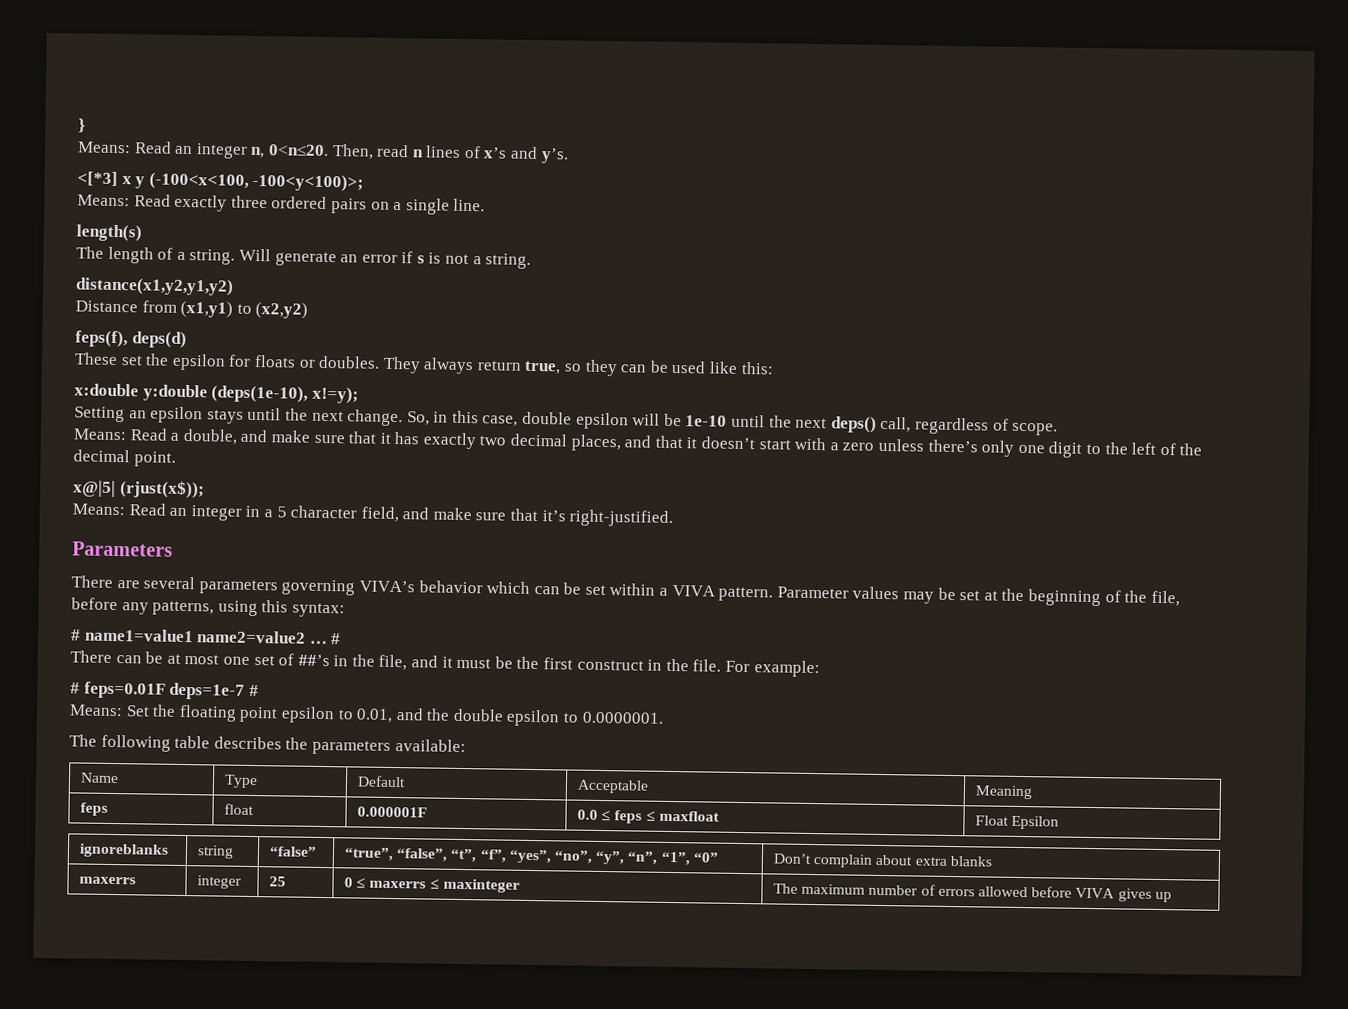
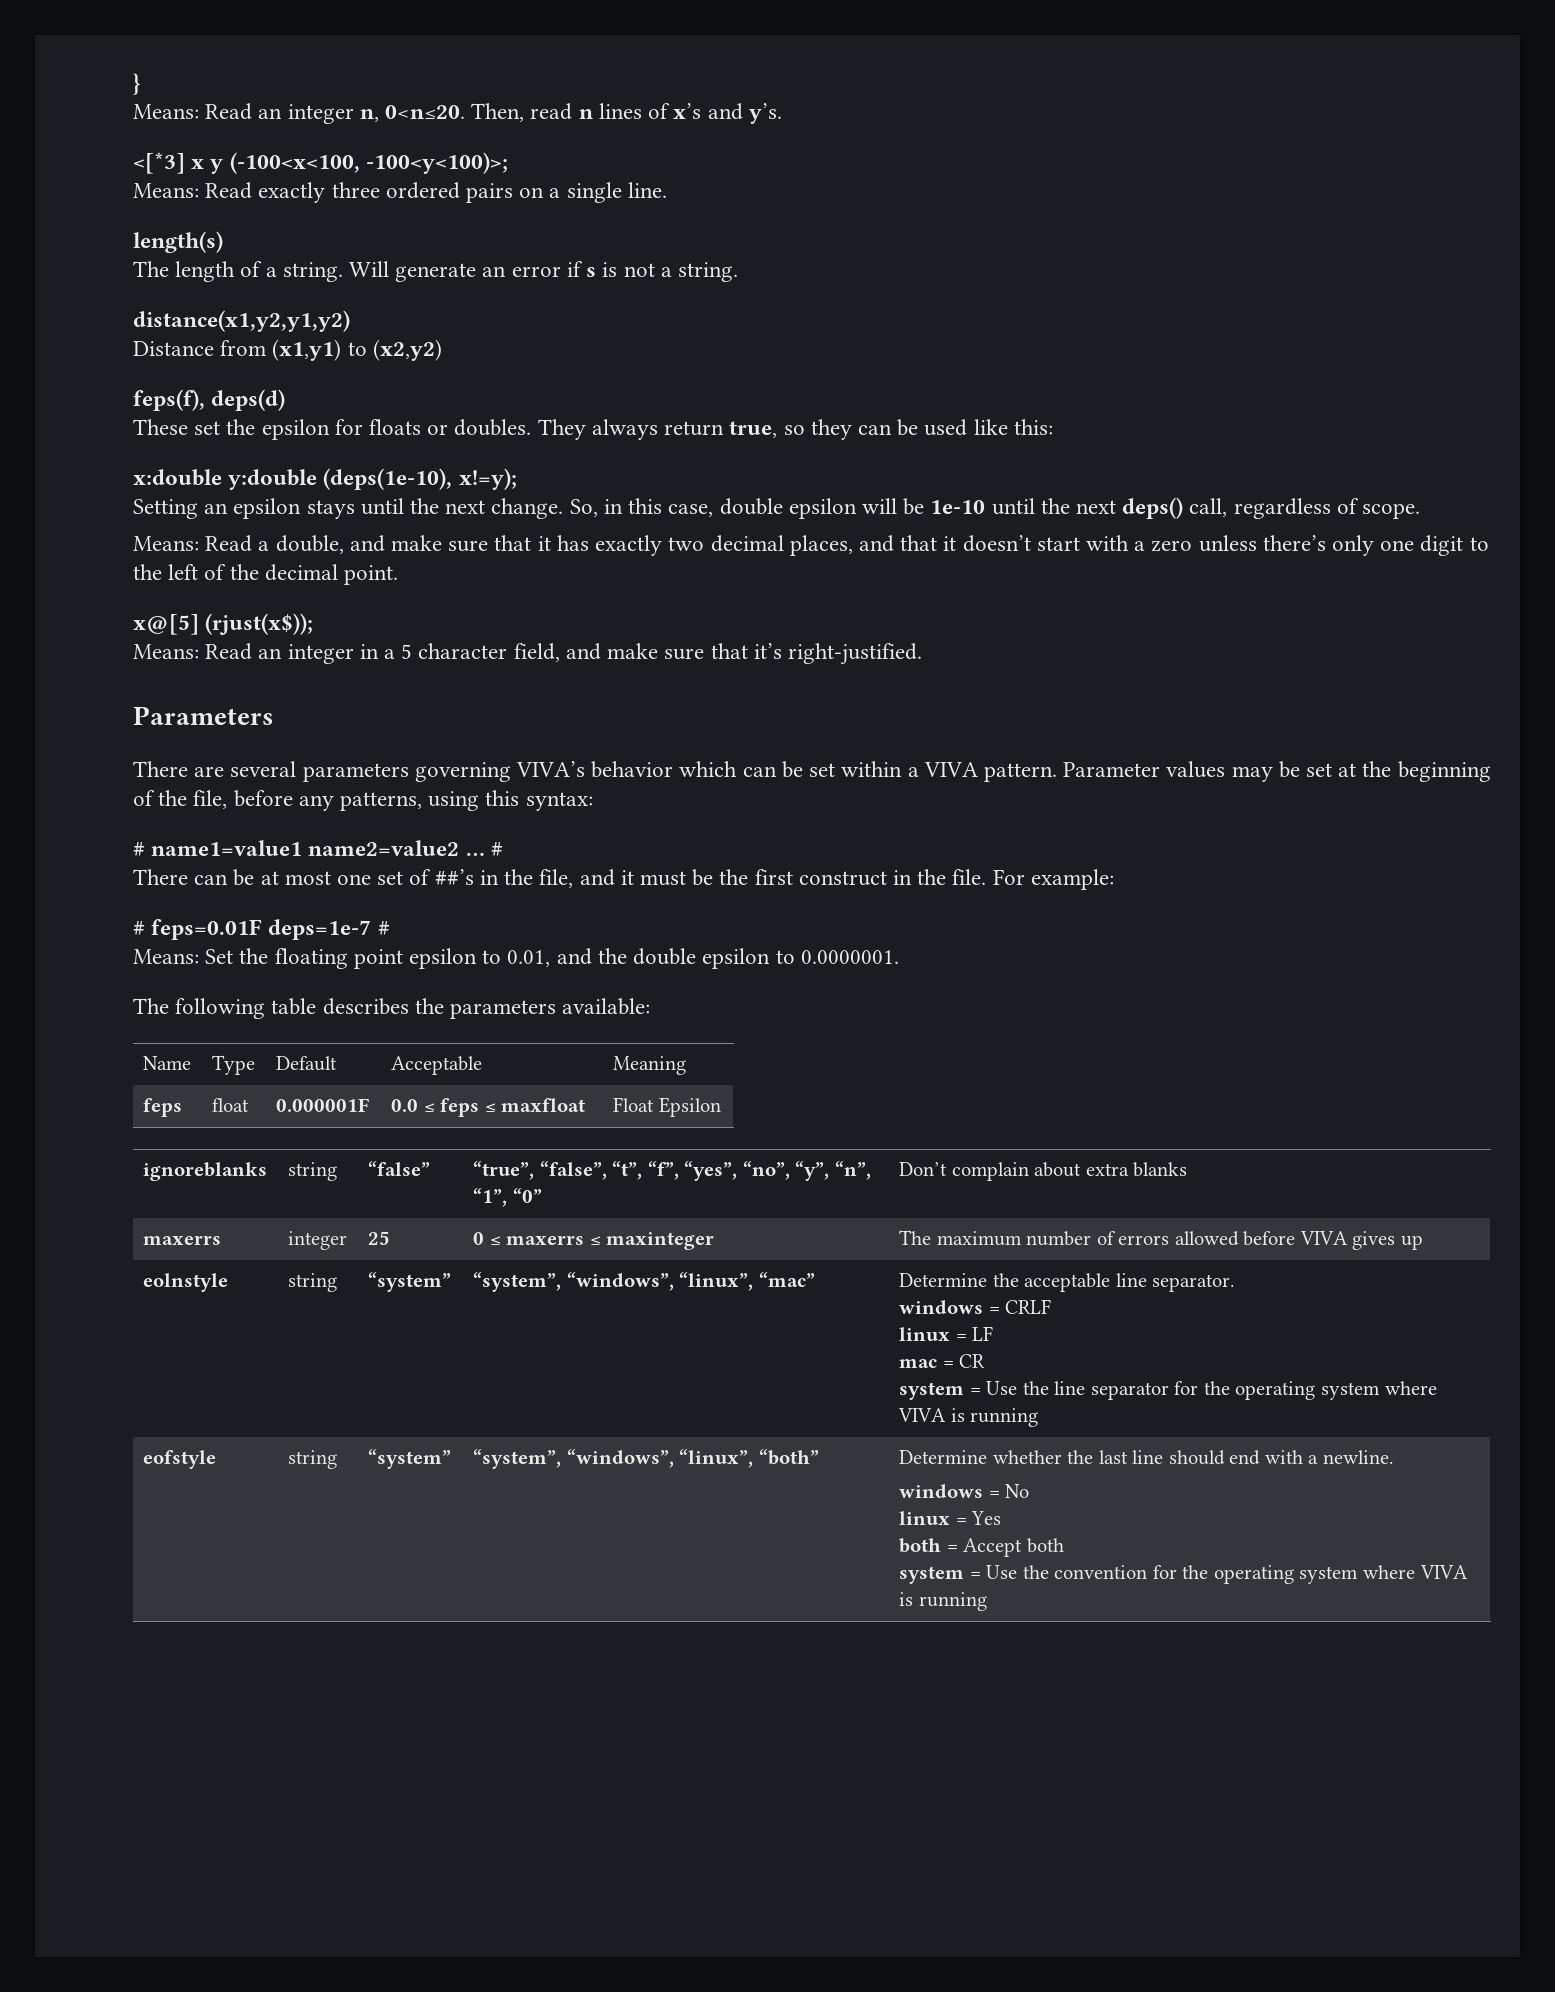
[73,480,116,497] x@|5| -> [133,614,199,635] x@[5]
(1172, 897) none -> [143,1273,229,1292] [288,1273,338,1292] [368,1272,452,1292] [473,1272,815,1292] [899,1273,1236,1292] [899,1299,1052,1314] [899,1326,994,1341] [899,1354,986,1368] [899,1381,1437,1400] [898,1408,1039,1427] [143,1450,217,1469] [288,1450,338,1469] [368,1449,452,1469] [473,1449,819,1469] [899,1450,1395,1465] [899,1484,1030,1498] [899,1511,1002,1525] [899,1538,1064,1557] [899,1565,1468,1584] [899,1592,987,1611] // eolnstyle | string | “system” | “system”, “windows”, “linux”, “mac” | Determine the acceptable line separator. // windows = CRLF // linux = LF // mac = CR // system = Use the line separator for the operating system where VIVA is running // eofstyle | string | “system” | “system”, “windows”, “linux”, “both” | Determine whether the last line should end with a newline. // windows = No // linux = Yes // both = Accept both // system = Use the convention for the operating system where VIVA is running

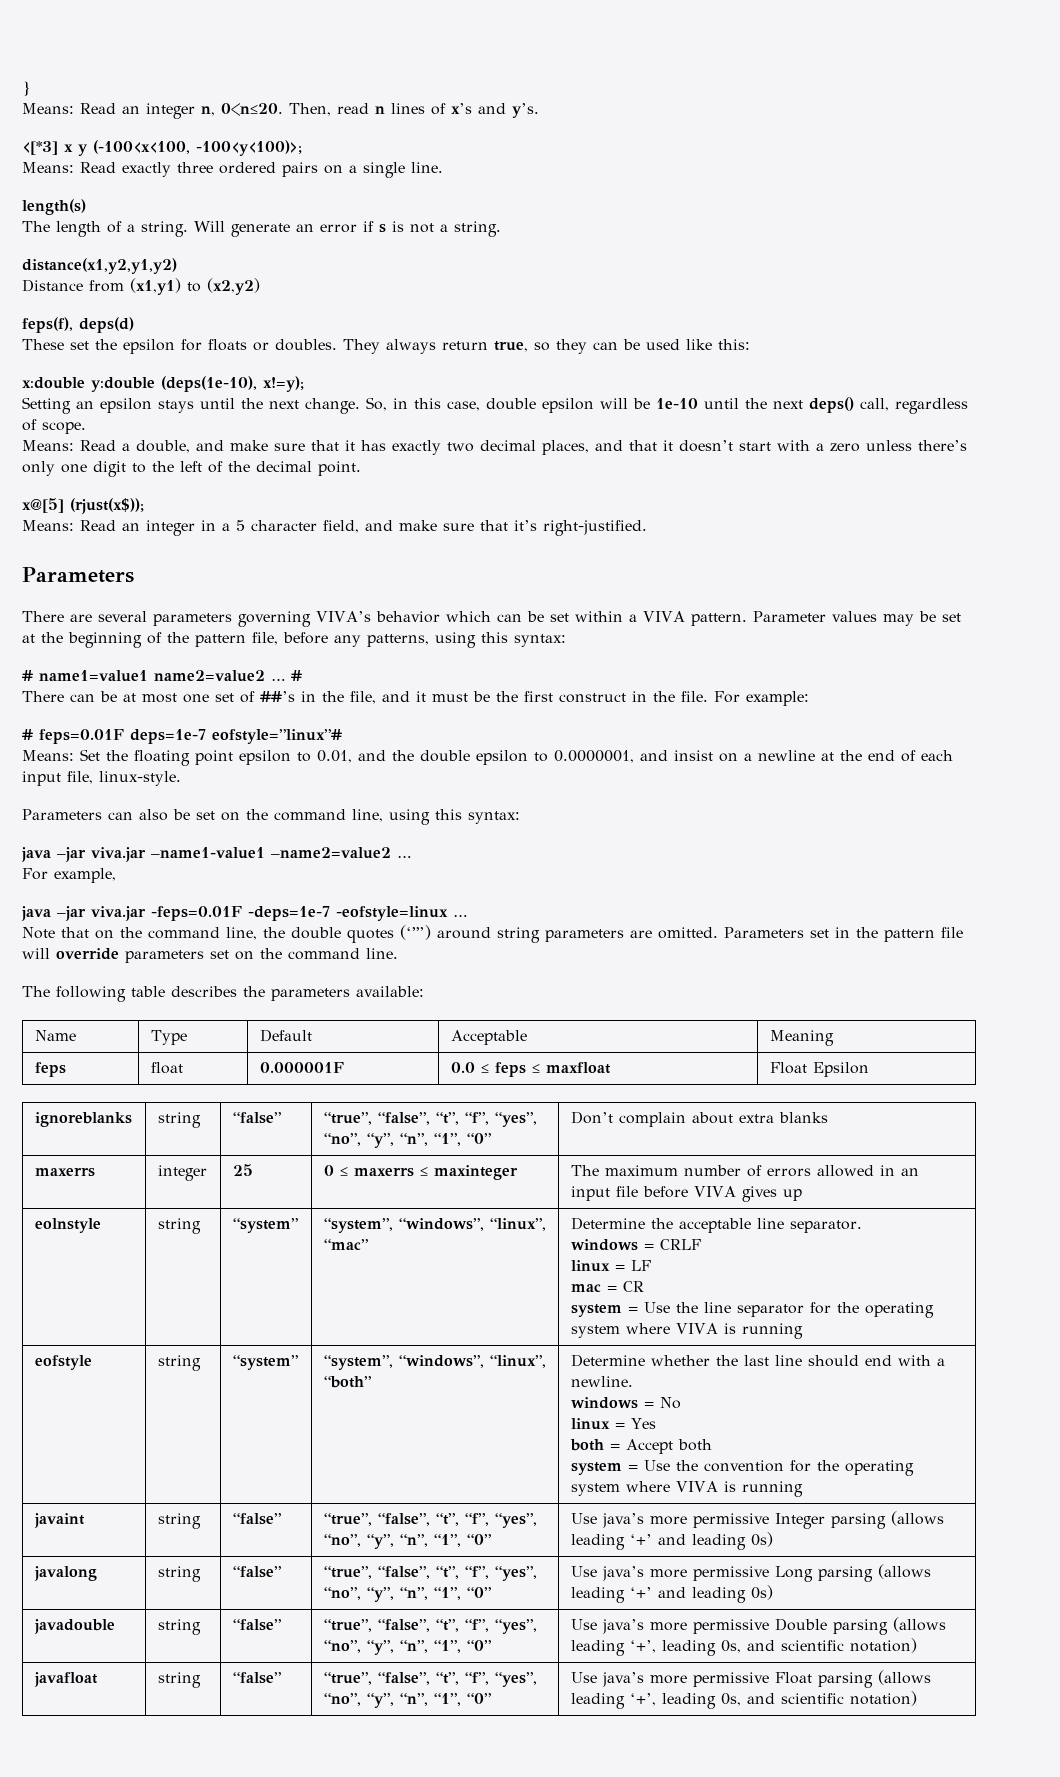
(188, 798) none -> [195,634,246,647] pattern
[377,921,390,935] # -> [212,729,342,744] eofstyle=”linux”#
[800,950,899,964] 0.0000001. -> [554,750,953,763] [22,771,181,786] [22,809,520,825] [21,847,411,862] [22,868,116,883] [21,906,467,921] [22,925,963,943] [22,948,398,963] 0.0000001, and insist on a newline at the end of each input file, linux-style. // Parameters can also be set on the command line, using this syntax: // java –jar viva.jar –name1-value1 –name2=value2 … // For example, // java –jar viva.jar -feps=0.01F -deps=1e-7 -eofstyle=linux … // Note that on the command line, the double quotes (‘”’) around string parameters are omitted. Parameters set in the pattern file will override parameters set on the command line.
(1239, 1238) none -> [879,1165,919,1176] [570,1186,638,1201] in an input file
(987, 1601) none -> [33,1513,85,1528] [157,1513,201,1529] [232,1513,281,1525] [323,1513,537,1528] [323,1534,491,1549] [570,1511,944,1529] [570,1532,773,1550] [33,1566,97,1581] [157,1566,201,1582] [232,1566,281,1578] [323,1566,537,1581] [323,1587,491,1602] [570,1564,931,1582] [570,1585,773,1603] [33,1619,115,1634] [157,1619,201,1635] [232,1619,281,1631] [323,1619,537,1634] [323,1640,491,1655] [570,1617,946,1635] [570,1638,917,1656] [33,1672,98,1687] [157,1672,201,1688] [232,1672,281,1684] [323,1672,537,1687] [323,1693,491,1708] [570,1670,931,1688] [570,1691,917,1709] // javaint | string | “false” | “true”, “false”, “t”, “f”, “yes”, “no”, “y”, “n”, “1”, “0” | Use java’s more permissive Integer parsing (allows leading ‘+’ and leading 0s) // javalong | string | “false” | “true”, “false”, “t”, “f”, “yes”, “no”, “y”, “n”, “1”, “0” | Use java’s more permissive Long parsing (allows leading ‘+’ and leading 0s) // javadouble | string | “false” | “true”, “false”, “t”, “f”, “yes”, “no”, “y”, “n”, “1”, “0” | Use java’s more permissive Double parsing (allows leading ‘+’, leading 0s, and scientific notation) // javafloat | string | “false” | “true”, “false”, “t”, “f”, “yes”, “no”, “y”, “n”, “1”, “0” | Use java’s more permissive Float parsing (allows leading ‘+’, leading 0s, and scientific notation)

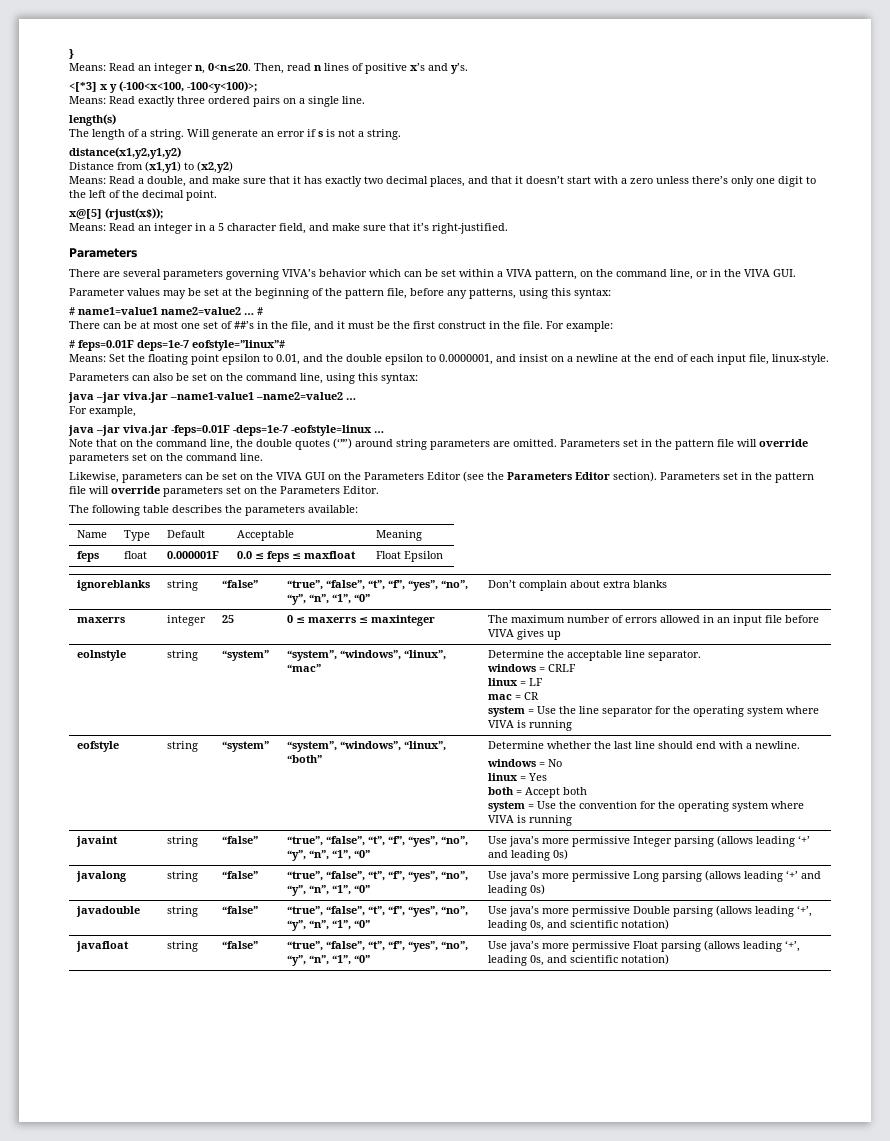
(446, 109) none -> [365,63,407,74] positive
[22,317,135,333] [22,339,750,354] [22,376,304,392] [22,397,968,414] [22,419,86,434] // feps(f), deps(d) // These set the epsilon for floats or doubles. They always return true, so they can be used like this: // x:double y:double (deps(1e-10), x!=y); // Setting an epsilon stays until the next change. So, in this case, double epsilon will be 1e-10 until the next deps() call, regardless of scope. -> (233, 167) none
[690,613,747,626] pattern. -> [535,269,796,280] pattern, on the command line, or in the VIVA GUI. //
(398, 953) none -> [69,471,814,483] [69,486,379,497] // Likewise, parameters can be set on the VIVA GUI on the Parameters Editor (see the Parameters Editor section). Parameters set in the pattern file will override parameters set on the Parameters Editor.

